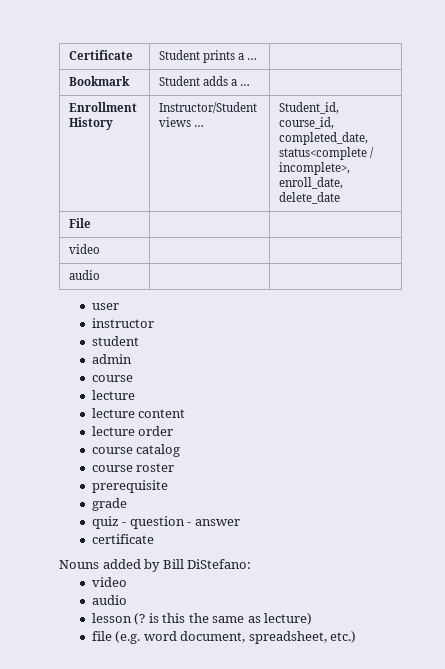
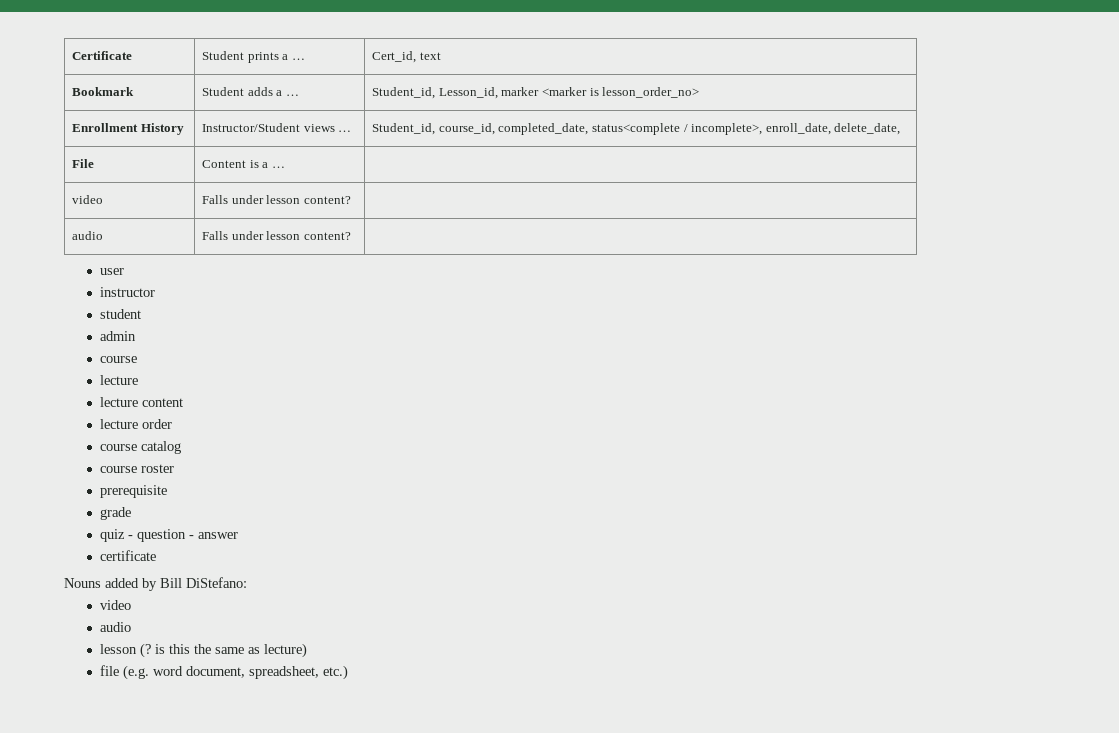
(257, 59) none -> [372,51,441,63] Cert_id, text
(250, 85) none -> [372,87,700,99] Student_id, Lesson_id, marker <marker is lesson_order_no>
[278,192,340,204] delete_date -> [834,123,901,135] delete_date,
[68,244,100,254] [68,270,100,280] | // video | | // audio | -> [202,160,285,168] [72,195,104,204] [202,195,351,204] [72,231,104,240] [202,231,351,240] Content is a … | // video | Falls under lesson content? | // audio | Falls under lesson content?

